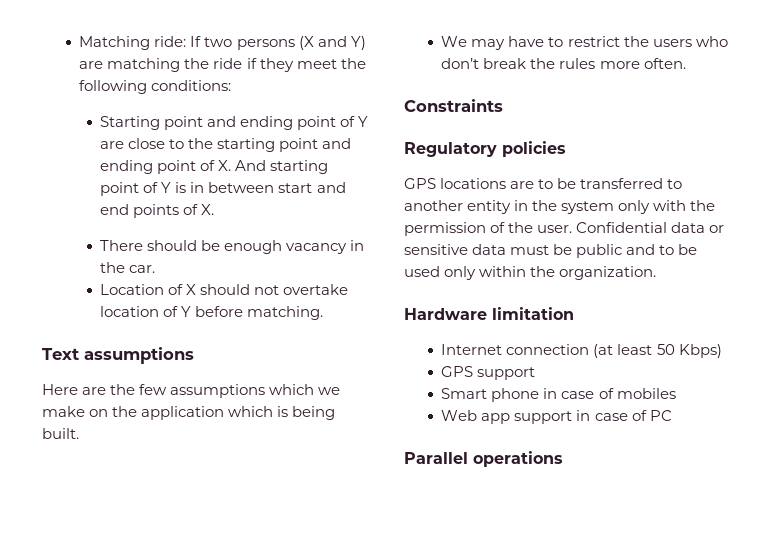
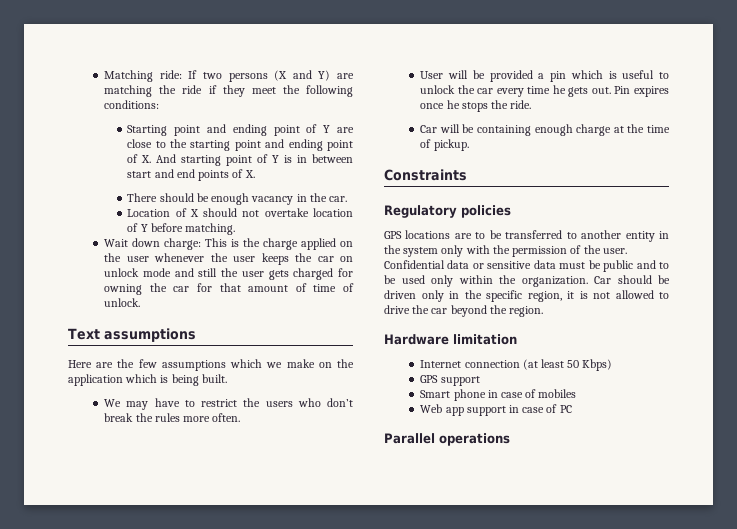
(324, 313) none -> [104,238,353,250] [104,253,353,265] [104,268,353,280] [104,283,354,295] [104,298,141,307] // Wait down charge: This is the charge applied on the user whenever the user keeps the car on unlock mode and still the user gets charged for owning the car for that amount of time of unlock.
(686, 63) none -> [420,70,669,82] [420,85,669,97] [420,100,532,112] [420,124,670,136] [420,139,469,151] // User will be provided a pin which is useful to unlock the car every time he gets out. Pin expires once he stops the ride. // Car will be containing enough charge at the time of pickup.
(657, 273) none -> [594,275,670,284] [384,290,669,302] [384,305,544,317] Car should be driven only in the specific region, it is not allowed to drive the car beyond the region.

